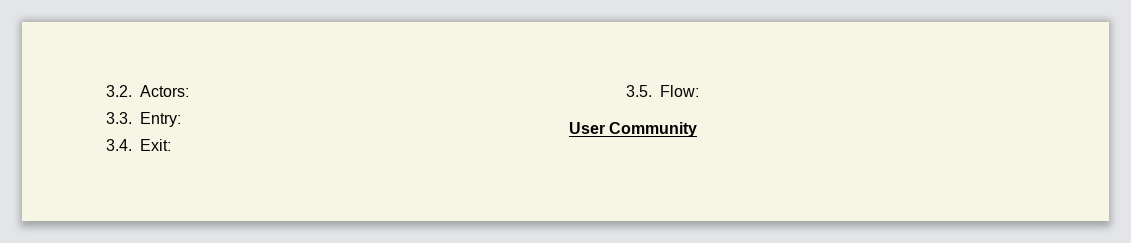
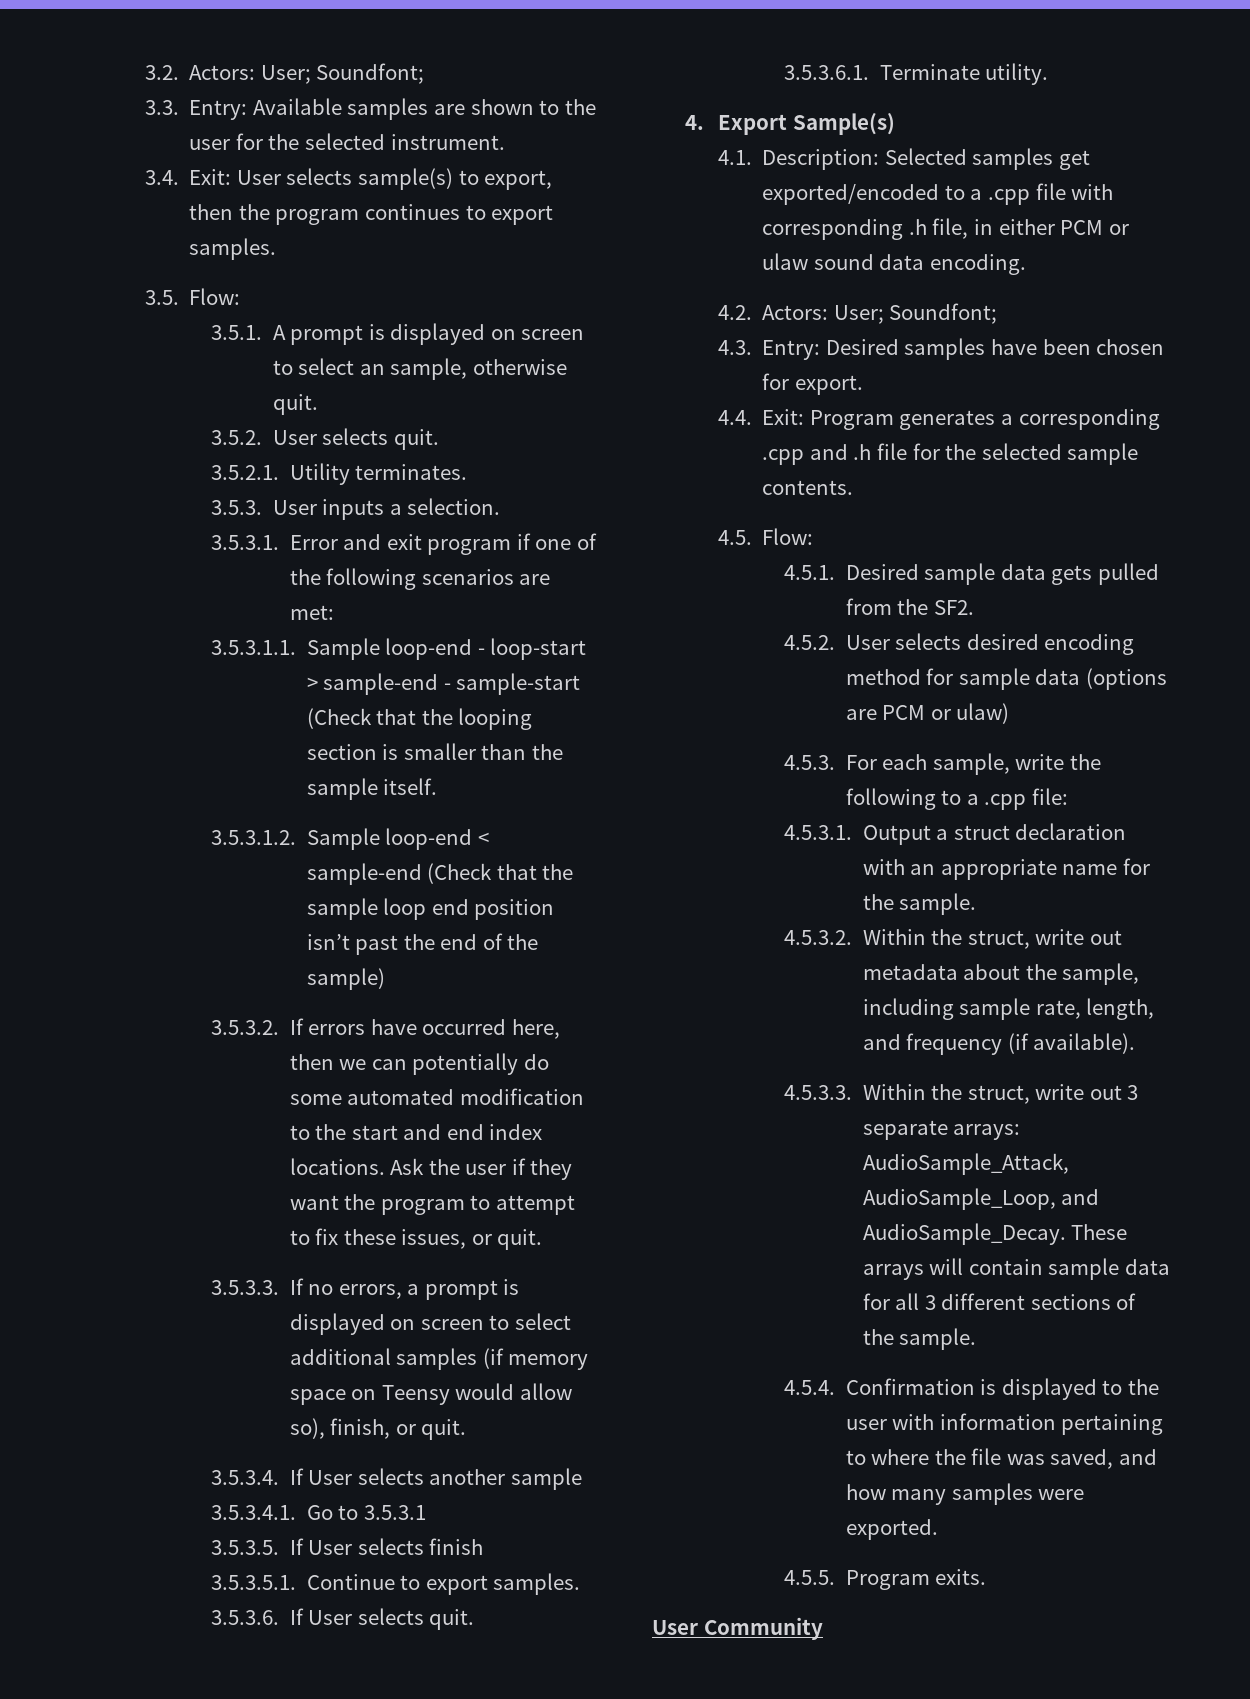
(190, 91) none -> [260,63,425,84] User; Soundfont;
[106,139,172,151] [626,85,700,97] // 3.4. Exit: // 3.5. Flow: -> [252,98,596,120] [189,133,505,150] [145,168,553,190] [189,204,554,225] [189,238,277,260] [145,288,241,305] [211,323,585,345] [272,358,567,380] [272,394,318,415] [211,428,439,450] [211,463,468,485] [211,498,501,520] [211,533,597,555] [289,568,551,590] [289,605,334,620] [211,638,587,660] [306,673,581,695] [306,708,533,730] [306,743,563,760] [306,778,438,800] [211,828,489,850] [306,863,574,885] [306,898,555,920] [306,933,539,955] [306,968,385,990] [211,1018,560,1039] [289,1053,549,1075] [289,1088,584,1105] [289,1124,543,1140] [289,1158,573,1180] [289,1194,575,1215] [289,1228,543,1250] [211,1278,520,1300] [289,1313,571,1335] [289,1348,589,1370] [289,1383,572,1405] [289,1418,467,1440] [211,1468,582,1490] [211,1505,426,1520] [211,1538,484,1555] [211,1573,581,1595] [211,1608,475,1630] [784,63,1049,85] [685,113,895,135] [718,148,1090,170] [762,183,1114,205] [762,218,1129,240] [762,253,1026,275] [718,303,998,324] [718,338,1165,360] [762,373,863,395] [718,409,1160,430] [762,443,1139,465] [762,480,854,495] [718,528,814,545] [784,563,1159,585] [845,598,974,615] [784,633,1135,655] [845,668,1167,690] [845,703,1010,724] [784,753,1101,775] [845,788,1068,810] [784,823,1127,845] [862,858,1150,880] [862,893,977,915] [784,929,1122,949] [862,963,1140,985] [862,998,1155,1020] [862,1033,1136,1055] [784,1084,1139,1104] [862,1120,1021,1140] [862,1153,1069,1175] [862,1188,1100,1210] [862,1223,1128,1245] [862,1258,1170,1280] [862,1293,1137,1310] [862,1328,977,1350] [784,1378,1159,1400] [845,1413,1164,1435] [845,1448,1157,1469] [845,1483,1085,1505] [845,1519,938,1540] [784,1569,987,1590] Available samples are shown to the user for the selected instrument. // 3.4. Exit: User selects sample(s) to export, then the program continues to export samples. // 3.5. Flow: // 3.5.1. A prompt is displayed on screen to select an sample, otherwise quit. // 3.5.2. User selects quit. // 3.5.2.1. Utility terminates. // 3.5.3. User inputs a selection. // 3.5.3.1. Error and exit program if one of the following scenarios are met: // 3.5.3.1.1. Sample loop-end - loop-start > sample-end - sample-start (Check that the looping section is smaller than the sample itself. // 3.5.3.1.2. Sample loop-end < sample-end (Check that the sample loop end position isn’t past the end of the sample) // 3.5.3.2. If errors have occurred here, then we can potentially do some automated modification to the start and end index locations. Ask the user if they want the program to attempt to fix these issues, or quit. // 3.5.3.3. If no errors, a prompt is displayed on screen to select additional samples (if memory space on Teensy would allow so), finish, or quit. // 3.5.3.4. If User selects another sample // 3.5.3.4.1. Go to 3.5.3.1 // 3.5.3.5. If User selects finish // 3.5.3.5.1. Continue to export samples. // 3.5.3.6. If User selects quit. // 3.5.3.6.1. Terminate utility. // 4. Export Sample(s) // 4.1. Description: Selected samples get exported/encoded to a .cpp file with corresponding .h file, in either PCM or ulaw sound data encoding. // 4.2. Actors: User; Soundfont; // 4.3. Entry: Desired samples have been chosen for export. // 4.4. Exit: Program generates a corresponding .cpp and .h file for the selected sample contents. // 4.5. Flow: // 4.5.1. Desired sample data gets pulled from the SF2. // 4.5.2. User selects desired encoding method for sample data (options are PCM or ulaw) // 4.5.3. For each sample, write the following to a .cpp file: // 4.5.3.1. Output a struct declaration with an appropriate name for the sample. // 4.5.3.2. Within the struct, write out metadata about the sample, including sample rate, length, and frequency (if available). // 4.5.3.3. Within the struct, write out 3 separate arrays: AudioSample_Attack, AudioSample_Loop, and AudioSample_Decay. These arrays will contain sample data for all 3 different sections of the sample. // 4.5.4. Confirmation is displayed to the user with information pertaining to where the file was saved, and how many samples were exported. // 4.5.5. Program exits.

